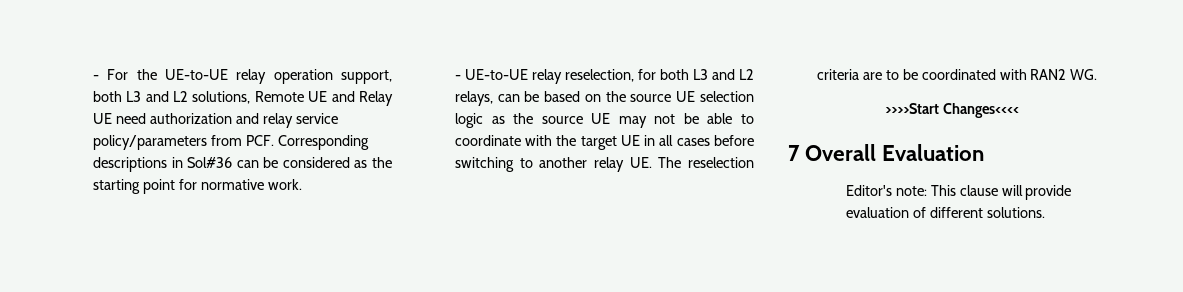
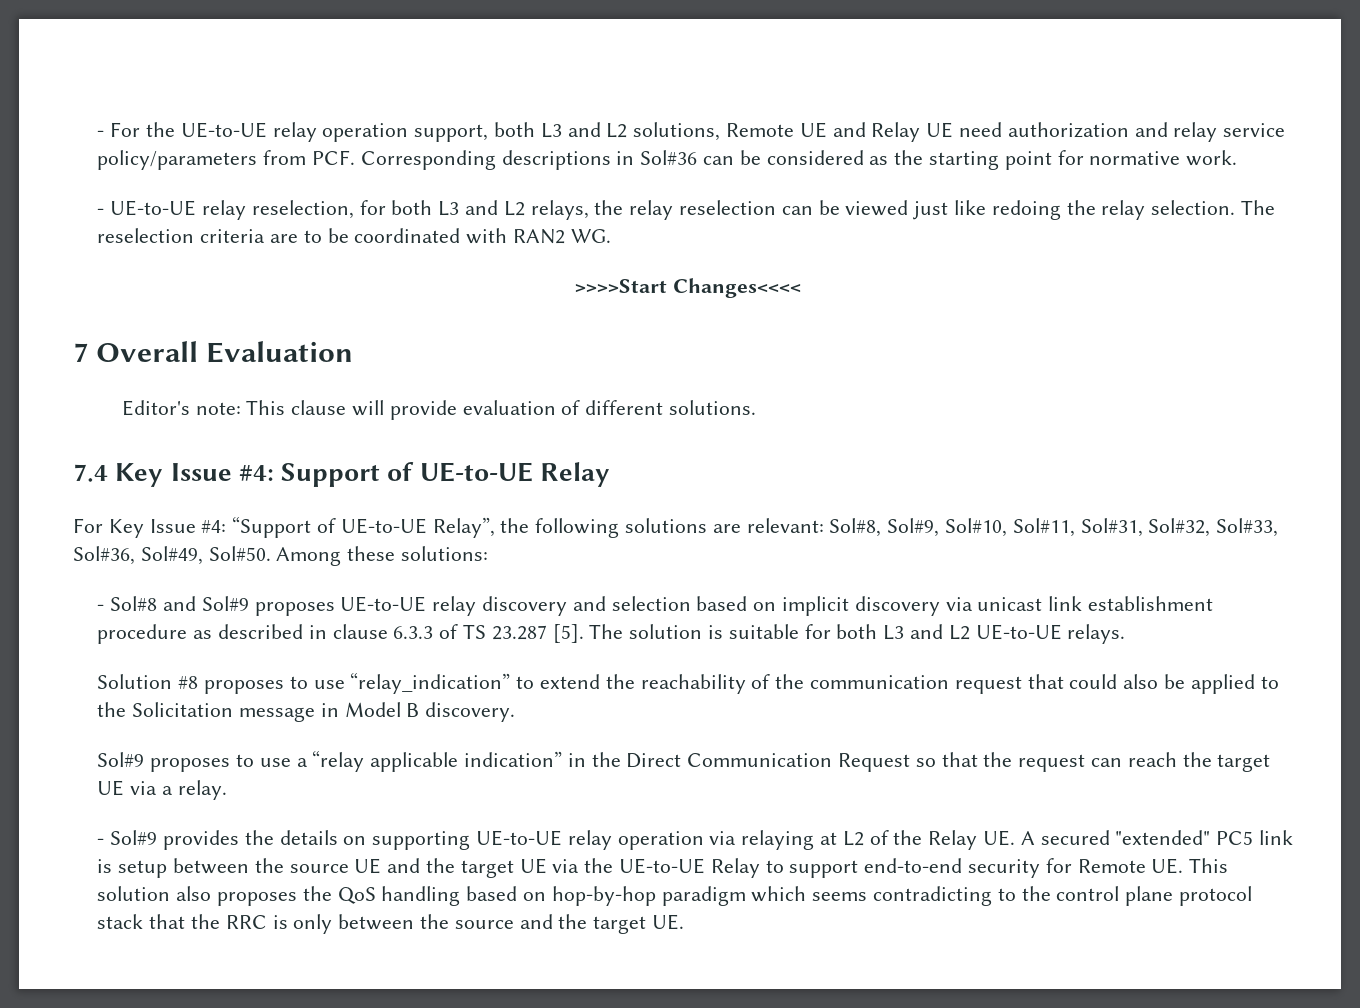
[497,91,754,102] [454,113,754,128] [454,135,754,150] [454,157,652,172] can be based on the source UE selection logic as the source UE may not be able to coordinate with the target UE in all cases before switching to another relay UE. -> [594,200,1236,220] the relay reselection can be viewed just like redoing the relay selection.
(1045, 212) none -> [73,462,611,487] [73,516,1279,538] [73,546,489,566] [97,596,1214,616] [97,624,1126,644] [97,672,1279,694] [97,702,516,722] [97,750,1271,772] [97,780,227,800] [97,830,1294,850] [97,858,1229,878] [97,886,1253,906] [97,914,685,934] // 7.4 Key Issue #4: Support of UE-to-UE Relay // For Key Issue #4: “Support of UE-to-UE Relay”, the following solutions are relevant: Sol#8, Sol#9, Sol#10, Sol#11, Sol#31, Sol#32, Sol#33, Sol#36, Sol#49, Sol#50. Among these solutions: // - Sol#8 and Sol#9 proposes UE-to-UE relay discovery and selection based on implicit discovery via unicast link establishment procedure as described in clause 6.3.3 of TS 23.287 [5]. The solution is suitable for both L3 and L2 UE-to-UE relays. // Solution #8 proposes to use “relay_indication” to extend the reachability of the communication request that could also be applied to the Solicitation message in Model B discovery. // Sol#9 proposes to use a “relay applicable indication” in the Direct Communication Request so that the request can reach the target UE via a relay. // - Sol#9 provides the details on supporting UE-to-UE relay operation via relaying at L2 of the Relay UE. A secured "extended" PC5 link is setup between the source UE and the target UE via the UE-to-UE Relay to support end-to-end security for Remote UE. This solution also proposes the QoS handling based on hop-by-hop paradigm which seems contradicting to the control plane protocol stack that the RRC is only between the source and the target UE.

